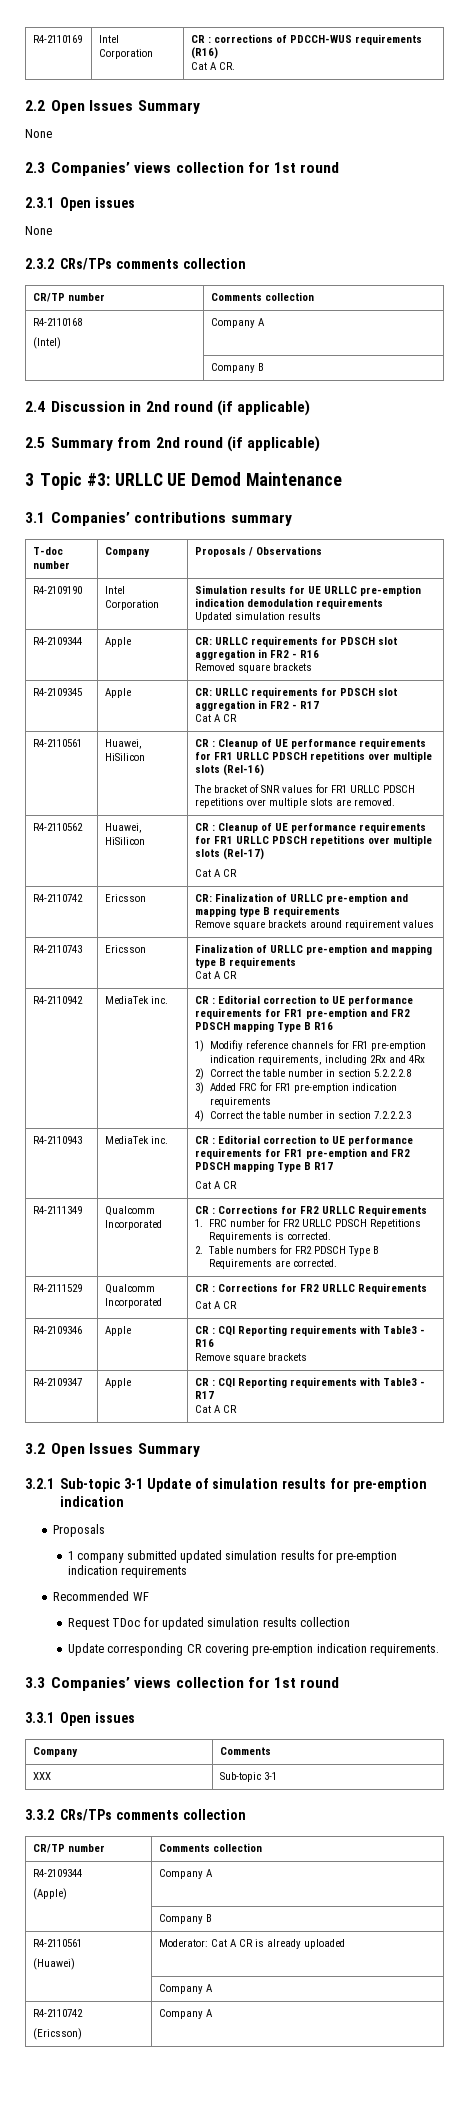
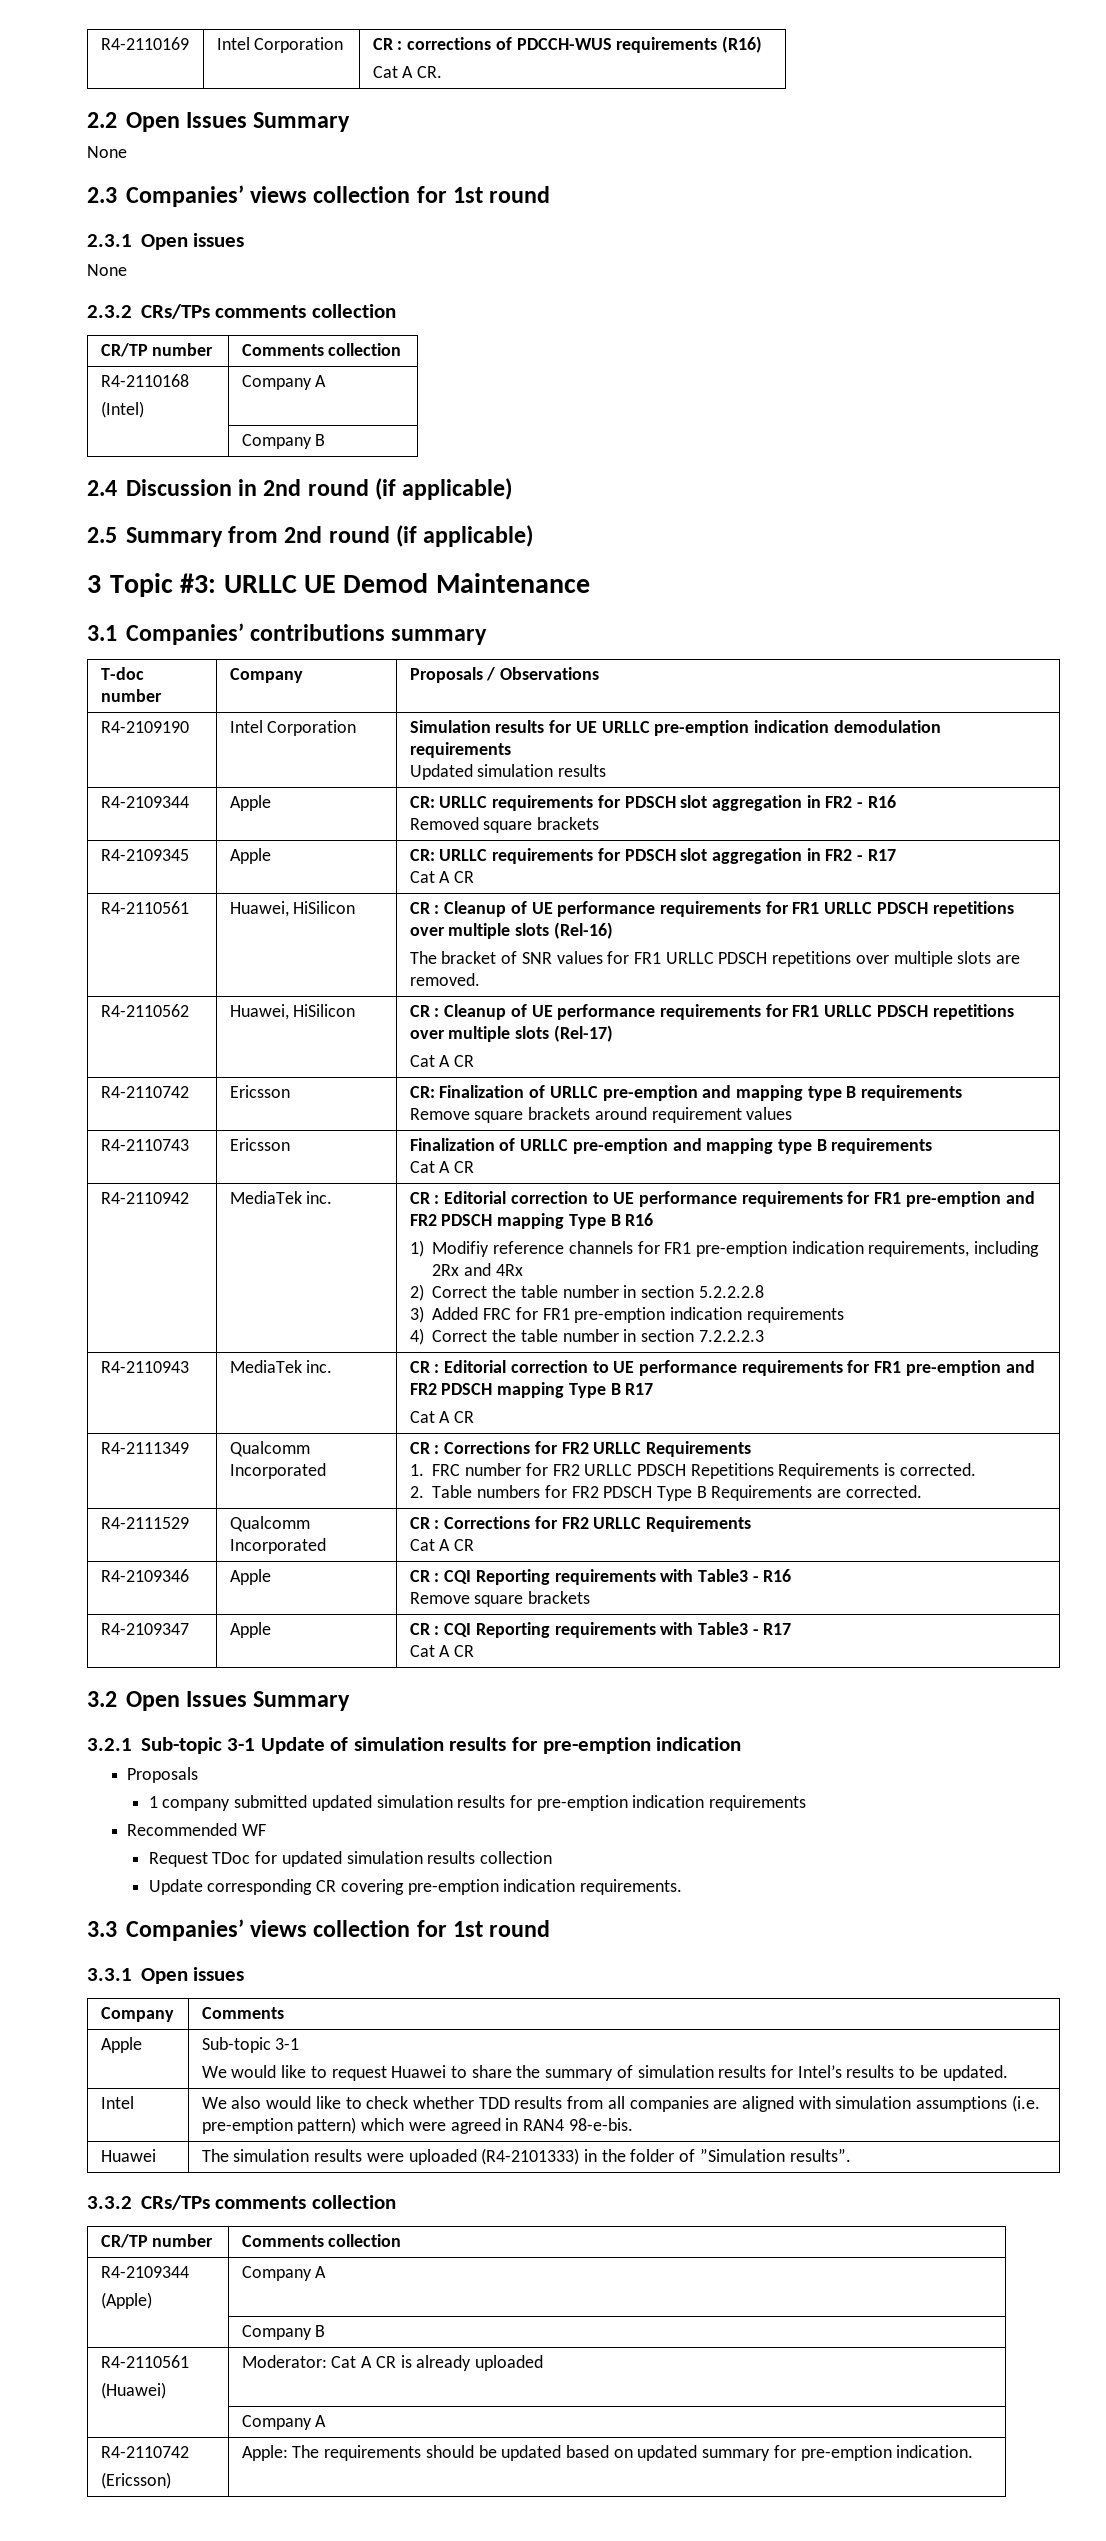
[33,1772,52,1780] [220,1772,278,1782] XXX | Sub-topic 3-1 -> [100,2037,142,2053] [201,2037,300,2053] [201,2065,1008,2081] [100,2096,134,2109] [201,2095,1040,2112] [201,2117,633,2134] [100,2149,156,2162] [201,2148,851,2165] Apple | Sub-topic 3-1 // We would like to request Huawei to share the summary of simulation results for Intel’s results to be updated. // Intel | We also would like to check whether TDD results from all companies are aligned with simulation assumptions (i.e. pre-emption pattern) which were agreed in RAN4 98-e-bis. // Huawei | The simulation results were uploaded (R4-2101333) in the folder of ”Simulation results”.
[159,2009,214,2019] Company A -> [241,2445,974,2461] Apple: The requirements should be updated based on updated summary for pre-emption indication.

